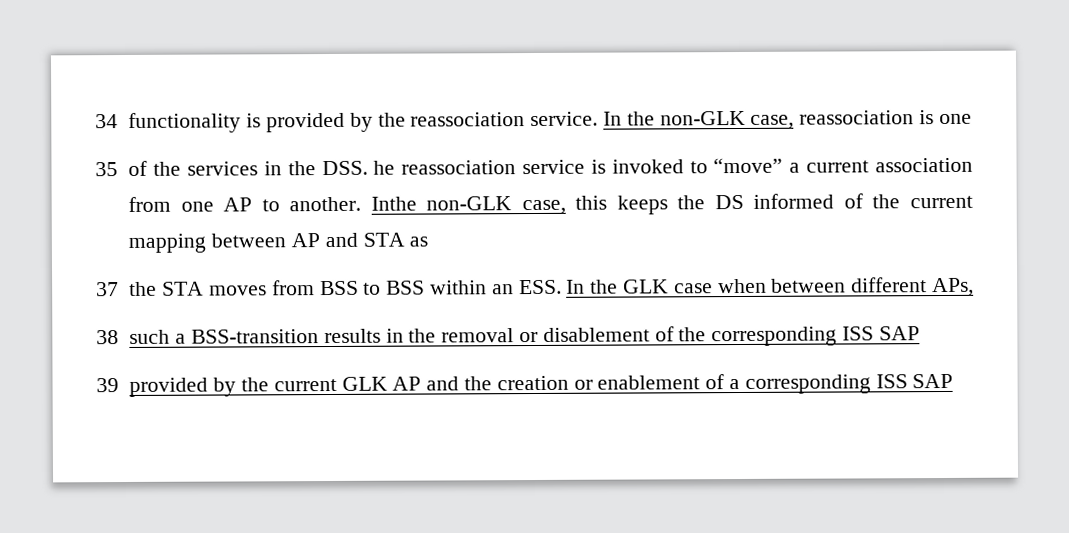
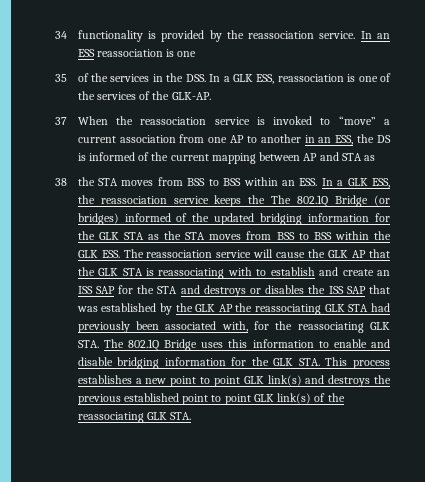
[626,110,795,129] the non-GLK case, -> [377,33,390,39] [77,49,95,57] an ESS
[373,160,396,175] he -> [209,73,391,84] [77,91,211,100] [55,116,133,125] In a GLK ESS, reassociation is one of the services of the GLK-AP. // 37 When the
[289,195,668,215] another. Inthe non-GLK case, this keeps -> [260,134,354,145] another in an ESS,
(744, 202) none -> [77,153,86,161] is
[96,282,119,297] 37 -> [55,178,67,186] 38
[590,277,974,297] [96,326,920,347] [96,373,954,397] the GLK case when between different APs, // 38 such a BSS-transition results in the removal or disablement of the corresponding ISS SAP // 39 provided by the current GLK AP and the creation or enablement of a corresponding ISS SAP -> [337,178,390,188] [77,195,390,207] [77,213,390,225] [77,231,391,240] [77,249,390,258] [77,267,390,279] [77,285,390,297] [76,303,390,315] [77,321,390,333] [77,339,390,351] [77,357,390,369] [77,375,391,387] [77,393,345,405] [77,412,192,423] a GLK ESS, the reassociation service keeps the The 802.1Q Bridge (or bridges) informed of the updated bridging information for the GLK STA as the STA moves from BSS to BSS within the GLK ESS. The reassociation service will cause the GLK AP that the GLK STA is reassociating with to establish and create an ISS SAP for the STA and destroys or disables the ISS SAP that was established by the GLK AP the reassociating GLK STA had previously been associated with, for the reassociating GLK STA. The 802.1Q Bridge uses this information to enable and disable bridging information for the GLK STA. This process establishes a new point to point GLK link(s) and destroys the previous established point to point GLK link(s) of the reassociating GLK STA.

